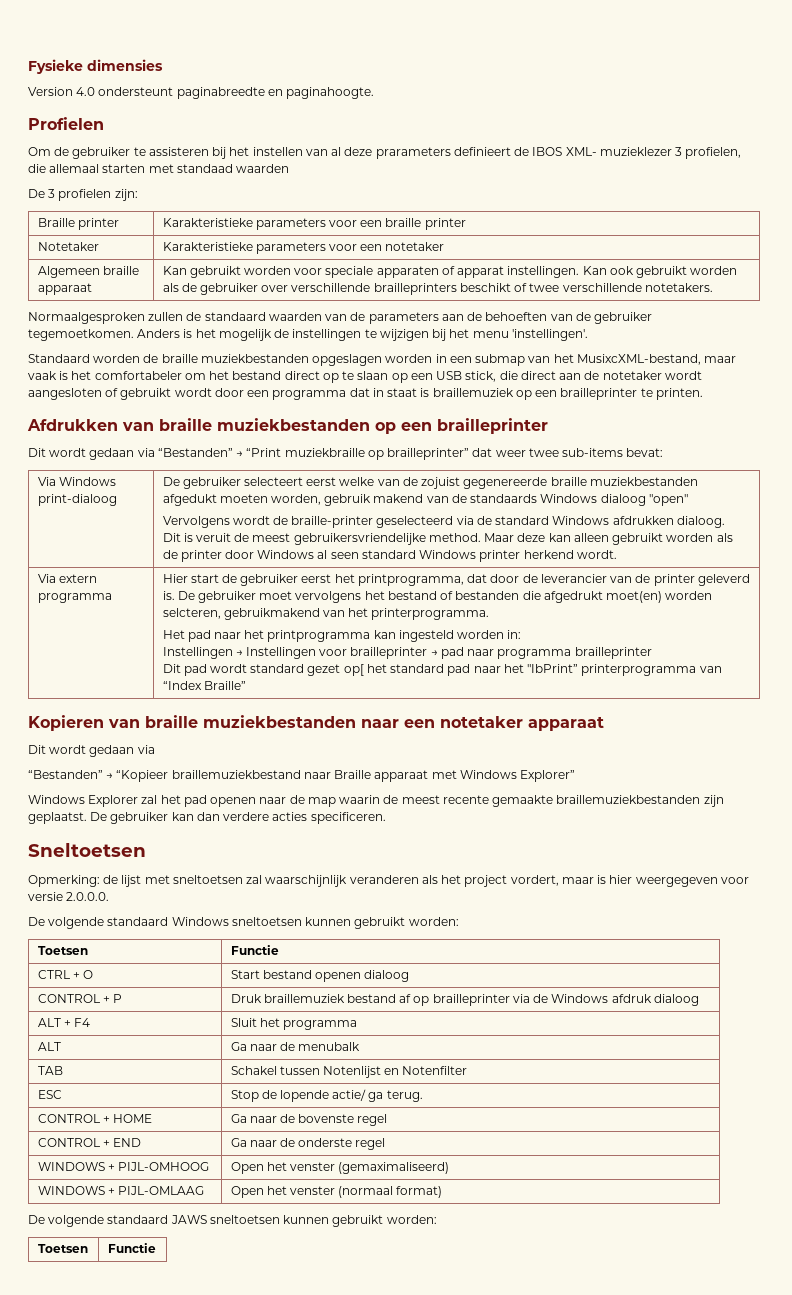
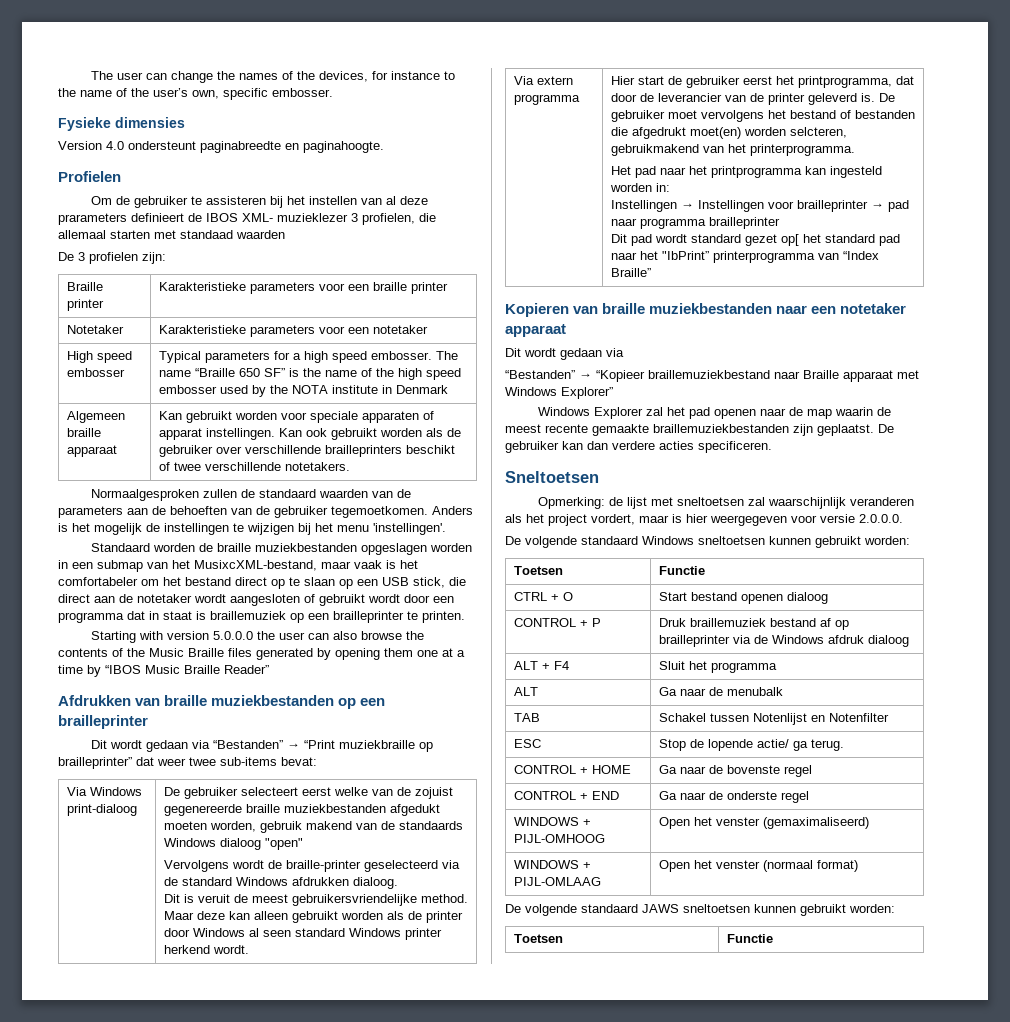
(28, 66) none -> [91,71,456,83] [58,88,333,100] The user can change the names of the devices, for instance to the name of the user’s own, specific embosser. //
(445, 246) none -> [66,351,132,363] [66,368,125,377] [158,351,458,363] [158,368,461,380] [158,385,448,397] // High speed embosser | Typical parameters for a high speed embosser. The name “Braille 650 SF” is the name of the high speed embosser used by the NOTA institute in Denmark
(703, 394) none -> [91,631,425,643] [58,648,465,660] [58,665,269,677] // Starting with version 5.0.0.0 the user can also browse the contents of the Music Braille files generated by opening them one at a time by “IBOS Music Braille Reader”

